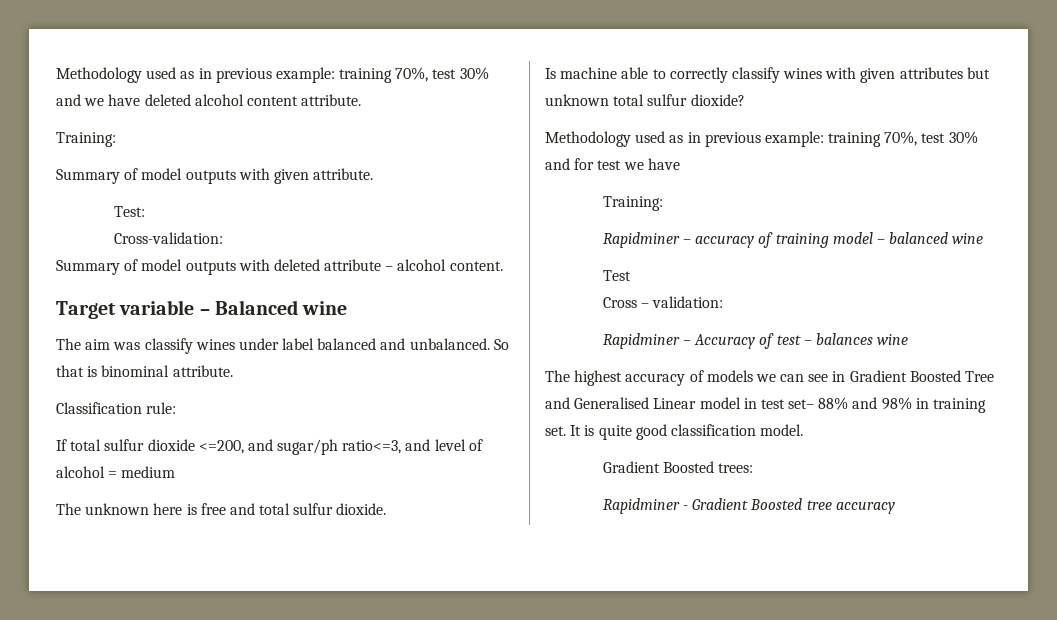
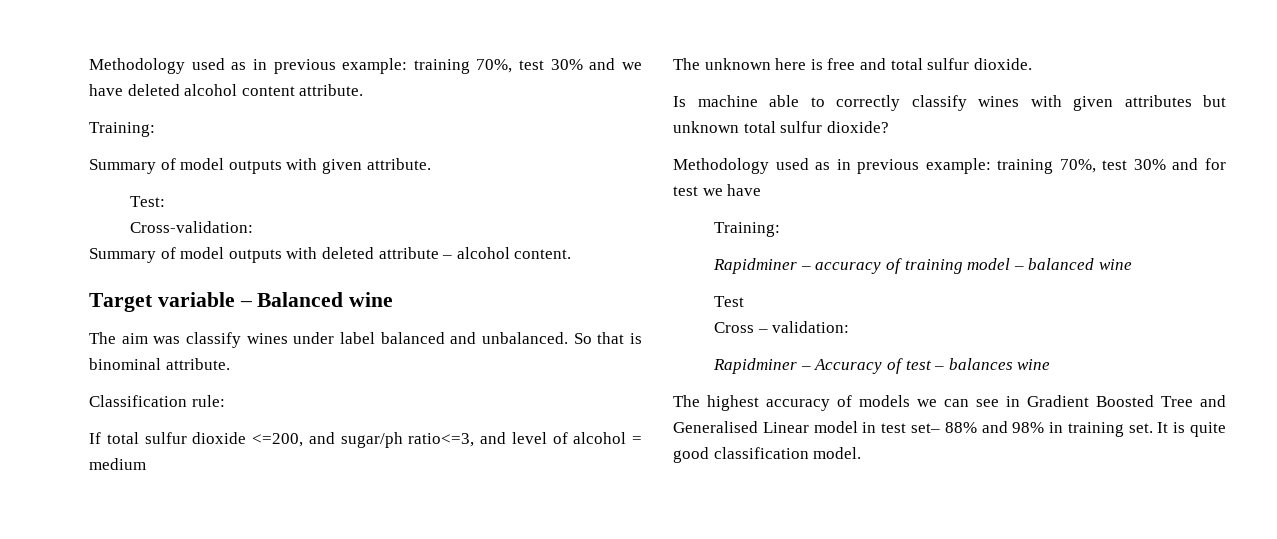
[602,461,754,473] [602,498,895,514] // Gradient Boosted trees: // Rapidminer - Gradient Boosted tree accuracy -> (862, 453) none

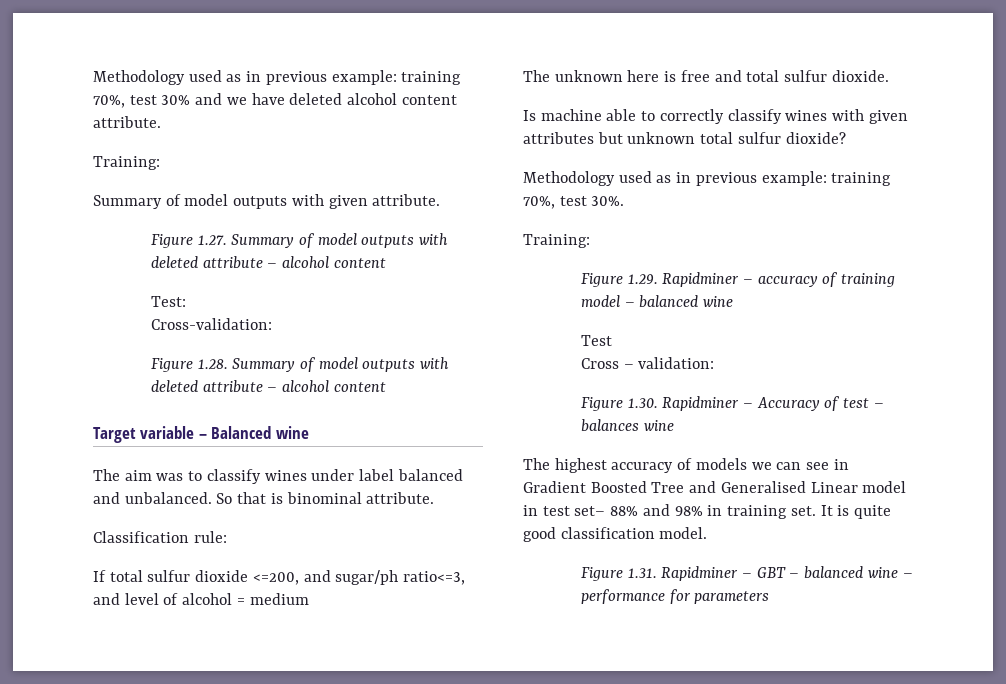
[130,196,166,207] [130,221,254,233] [89,247,572,263] Test: // Cross-validation: // Summary of model outputs with deleted attribute – alcohol content. -> [150,233,449,248] [150,256,386,269] [150,296,186,307] [150,318,272,330] [150,357,450,372] [150,380,386,393] Figure 1.27. Summary of model outputs with deleted attribute – alcohol content // Test: // Cross-validation: // Figure 1.28. Summary of model outputs with deleted attribute – alcohol content
(181, 340) none -> [188,471,203,481] to
[1133,158,1226,170] [673,184,762,196] [714,222,781,237] 30% and for test we have // Training: // -> [591,196,625,206] [523,234,590,248] [580,273,658,287] 30%. // Training: // Figure 1.29.
(850, 327) none -> [580,397,658,411] Figure 1.30.
(862, 453) none -> [580,566,913,581] [580,589,770,604] // Figure 1.31. Rapidminer – GBT – balanced wine – performance for parameters

